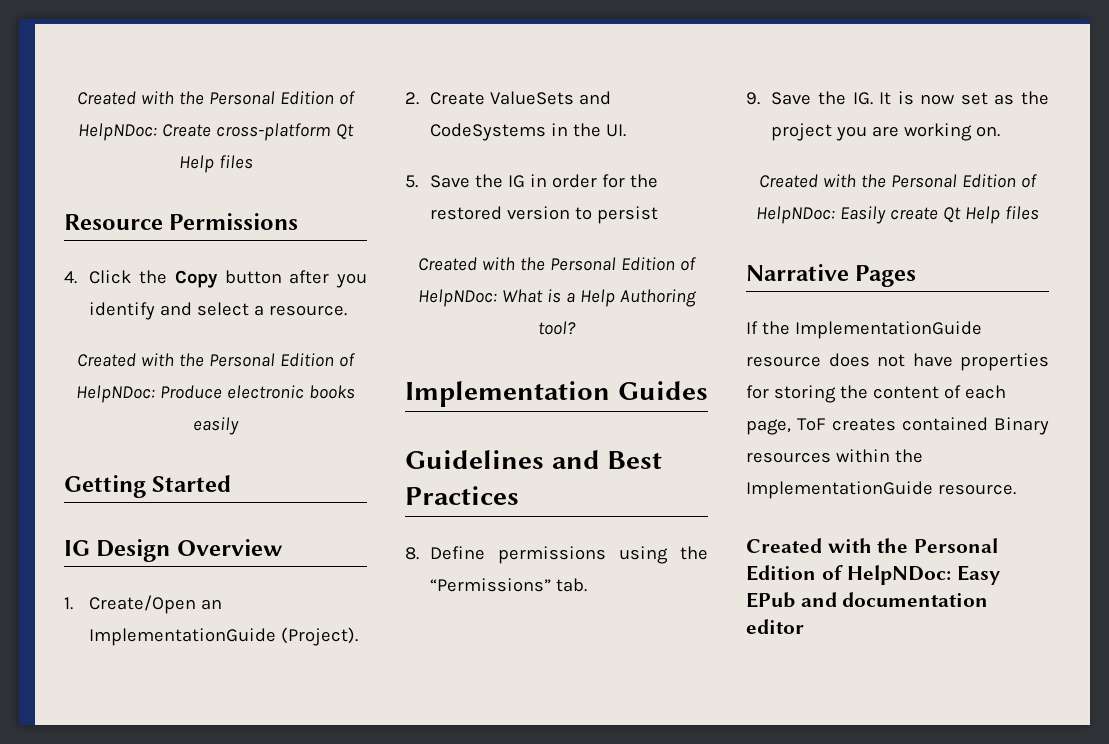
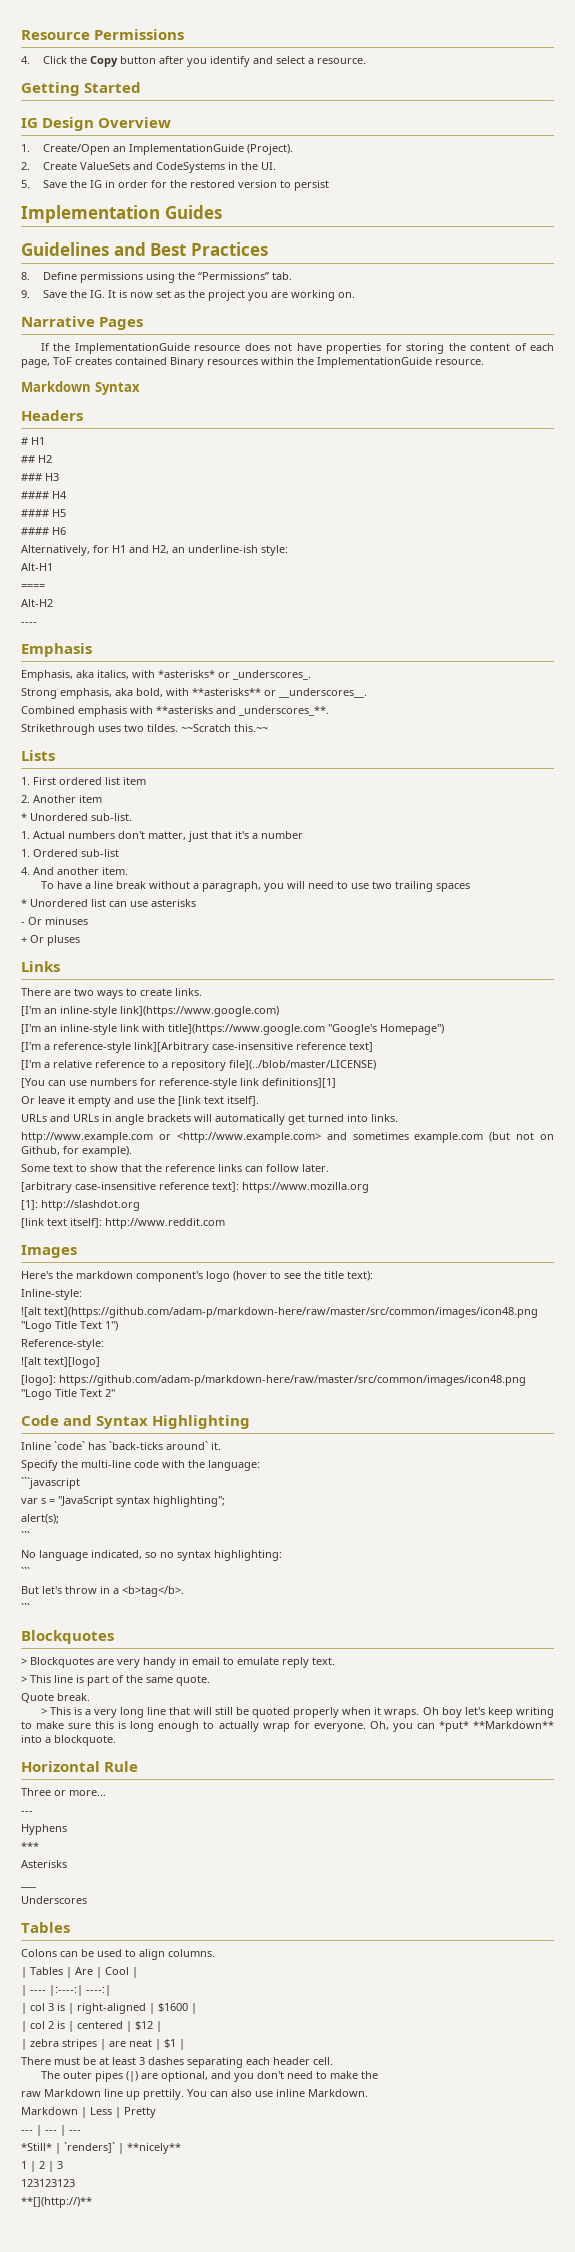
[77,91,355,105] [78,123,354,141] [178,155,253,173] Created with the Personal Edition of HelpNDoc: Create cross-platform Qt Help files // -> (21, 35) none
[77,353,355,367] [76,385,355,403] [193,417,239,435] // Created with the Personal Edition of HelpNDoc: Produce electronic books easily -> (366, 61) none
[418,257,696,271] [418,289,696,307] [538,321,576,335] // Created with the Personal Edition of HelpNDoc: What is a Help Authoring tool? -> (329, 185) none
[759,174,1037,188] [756,206,1039,224] // Created with the Personal Edition of HelpNDoc: Easily create Qt Help files -> (355, 295) none
[746,538,999,553] [746,565,1001,585] [746,592,989,608] [746,619,804,634] Created with the Personal Edition of HelpNDoc: Easy EPub and documentation editor -> [21,381,140,395] [21,410,83,421] [21,437,45,445] [21,455,52,463] [21,473,59,481] [21,491,67,499] [21,509,66,517] [21,527,66,535] [21,545,288,556] [21,563,53,571] [21,584,45,589] [21,599,53,607] [21,622,37,625] [21,643,92,657] [21,670,311,681] [21,688,367,699] [21,706,329,717] [21,724,268,735] [21,750,55,761] [21,777,146,785] [21,795,102,803] [21,813,132,821] [21,831,303,842] [21,849,119,857] [21,867,128,875] [40,881,470,892] [21,899,196,907] [21,917,88,925] [21,935,80,946] [21,961,60,972] [21,988,202,999] [21,1006,279,1017] [21,1024,444,1035] [21,1042,373,1053] [21,1060,376,1071] [21,1078,336,1089] [21,1096,259,1107] [21,1114,398,1125] [21,1132,554,1143] [21,1146,132,1157] [21,1164,329,1172] [21,1182,369,1193] [21,1200,140,1211] [21,1218,225,1229] [21,1245,77,1258] [21,1271,373,1282] [21,1289,82,1300] [21,1307,538,1318] [21,1321,118,1332] [21,1339,104,1350] [21,1357,100,1368] [21,1375,526,1386] [21,1389,115,1400] [21,1415,251,1429] [21,1441,221,1450] [21,1460,260,1471] [21,1477,80,1489] [21,1496,225,1507] [21,1514,59,1524] [21,1531,30,1540] [21,1550,282,1561] [21,1567,30,1576] [21,1586,184,1597] [21,1603,30,1612] [21,1630,114,1644] [21,1657,335,1668] [21,1675,210,1686] [21,1693,90,1703] [40,1707,554,1718] [21,1721,554,1732] [21,1735,116,1746] [21,1761,139,1772] [21,1788,106,1796] [21,1811,33,1814] [21,1824,67,1835] [21,1842,39,1850] [21,1860,67,1868] [20,1886,36,1888] [21,1896,87,1904] [21,1922,70,1933] [21,1949,215,1960] [21,1967,138,1978] [21,1985,111,1996] [21,2003,197,2014] [21,2021,162,2032] [21,2039,185,2050] [21,2057,333,2068] [40,2071,378,2082] [21,2089,368,2100] [21,2107,156,2118] [21,2125,81,2136] [21,2142,181,2154] [21,2161,63,2172] [21,2179,75,2187] [21,2197,92,2208] Markdown Syntax // Headers // # H1 // ## H2 // ### H3 // #### H4 // #### H5 // #### H6 // Alternatively, for H1 and H2, an underline-ish style: // Alt-H1 // ==== // Alt-H2 // ---- // Emphasis // Emphasis, aka italics, with *asterisks* or _underscores_. // Strong emphasis, aka bold, with **asterisks** or __underscores__. // Combined emphasis with **asterisks and _underscores_**. // Strikethrough uses two tildes. ~~Scratch this.~~ // Lists // 1. First ordered list item // 2. Another item // * Unordered sub-list. // 1. Actual numbers don't matter, just that it's a number // 1. Ordered sub-list // 4. And another item. // To have a line break without a paragraph, you will need to use two trailing spaces // * Unordered list can use asterisks // - Or minuses // + Or pluses // Links // There are two ways to create links. // [I'm an inline-style link](https://www.google.com) // [I'm an inline-style link with title](https://www.google.com "Google's Homepage") // [I'm a reference-style link][Arbitrary case-insensitive reference text] // [I'm a relative reference to a repository file](../blob/master/LICENSE) // [You can use numbers for reference-style link definitions][1] // Or leave it empty and use the [link text itself]. // URLs and URLs in angle brackets will automatically get turned into links. // http://www.example.com or <http://www.example.com> and sometimes example.com (but not on Github, for example). // Some text to show that the reference links can follow later. // [arbitrary case-insensitive reference text]: https://www.mozilla.org // [1]: http://slashdot.org // [link text itself]: http://www.reddit.com // Images // Here's the markdown component's logo (hover to see the title text): // Inline-style: // ![alt text](https://github.com/adam-p/markdown-here/raw/master/src/common/images/icon48.png "Logo Title Text 1") // Reference-style: // ![alt text][logo] // [logo]: https://github.com/adam-p/markdown-here/raw/master/src/common/images/icon48.png "Logo Title Text 2" // Code and Syntax Highlighting // Inline `code` has `back-ticks around` it. // Specify the multi-line code with the language: // ```javascript // var s = "JavaScript syntax highlighting"; // alert(s); // ``` // No language indicated, so no syntax highlighting: // ``` // But let's throw in a <b>tag</b>. // ``` // Blockquotes // > Blockquotes are very handy in email to emulate reply text. // > This line is part of the same quote. // Quote break. // > This is a very long line that will still be quoted properly when it wraps. Oh boy let's keep writing to make sure this is long enough to actually wrap for everyone. Oh, you can *put* **Markdown** into a blockquote. // Horizontal Rule // Three or more... // --- // Hyphens // *** // Asterisks // ___ // Underscores // Tables // Colons can be used to align columns. // | Tables | Are | Cool | // | ---- |:----:| ----:| // | col 3 is | right-aligned | $1600 | // | col 2 is | centered | $12 | // | zebra stripes | are neat | $1 | // There must be at least 3 dashes separating each header cell. // The outer pipes (|) are optional, and you don't need to make the // raw Markdown line up prettily. You can also use inline Markdown. // Markdown | Less | Pretty // --- | --- | --- // *Still* | `renders]` | **nicely** // 1 | 2 | 3 // 123123123 // **[](http://)**

